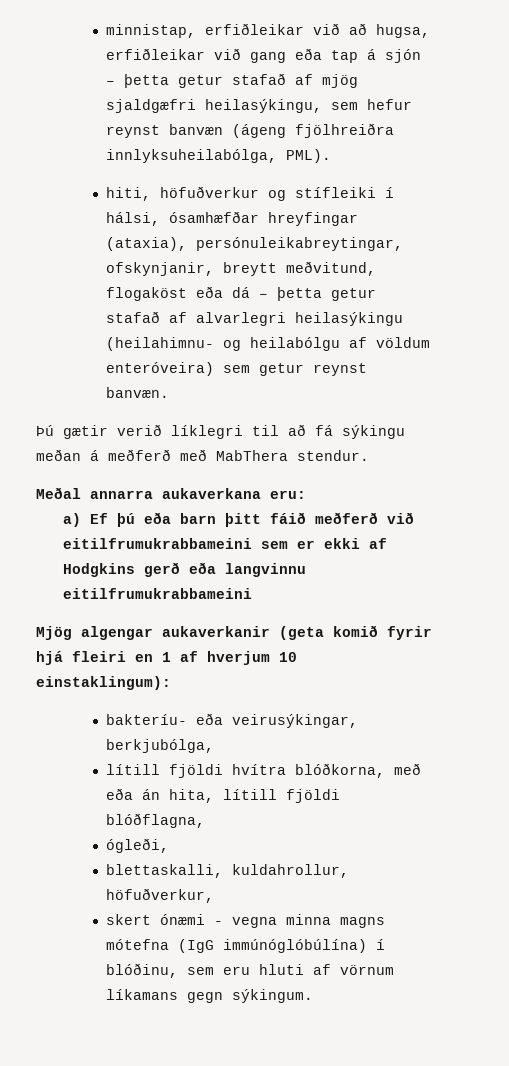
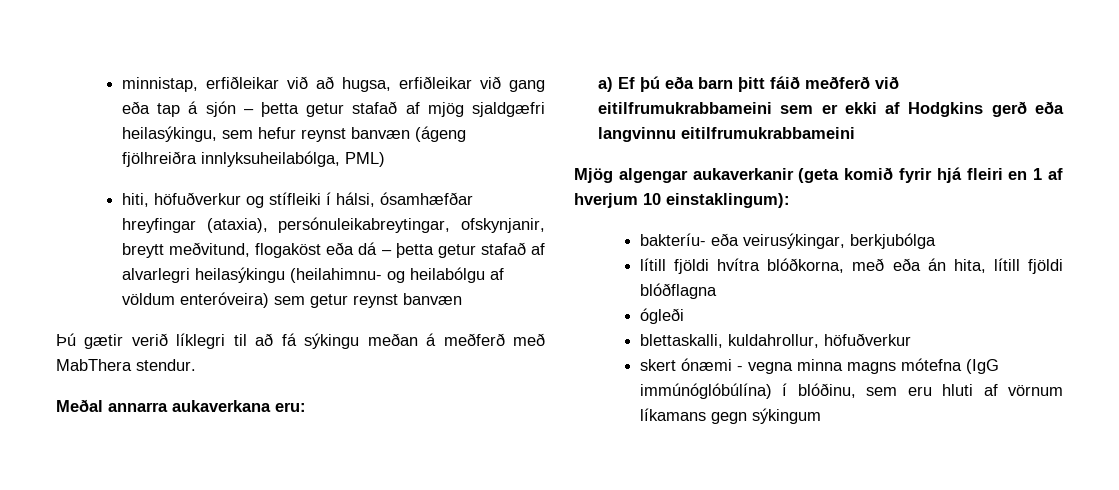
[286,149,332,163] PML). -> [345,152,386,167] PML)
[106,387,170,398] banvæn. -> [403,293,463,305] banvæn
[106,739,215,753] berkjubólga, -> [850,233,937,249] berkjubólga
[106,813,206,828] [106,838,170,853] blóðflagna, // ógleði, -> [640,283,718,299] [640,308,685,324] blóðflagna // ógleði
[106,888,215,903] höfuðverkur, -> [824,333,912,346] höfuðverkur
[232,989,314,1003] sýkingum. -> [752,408,822,424] sýkingum

